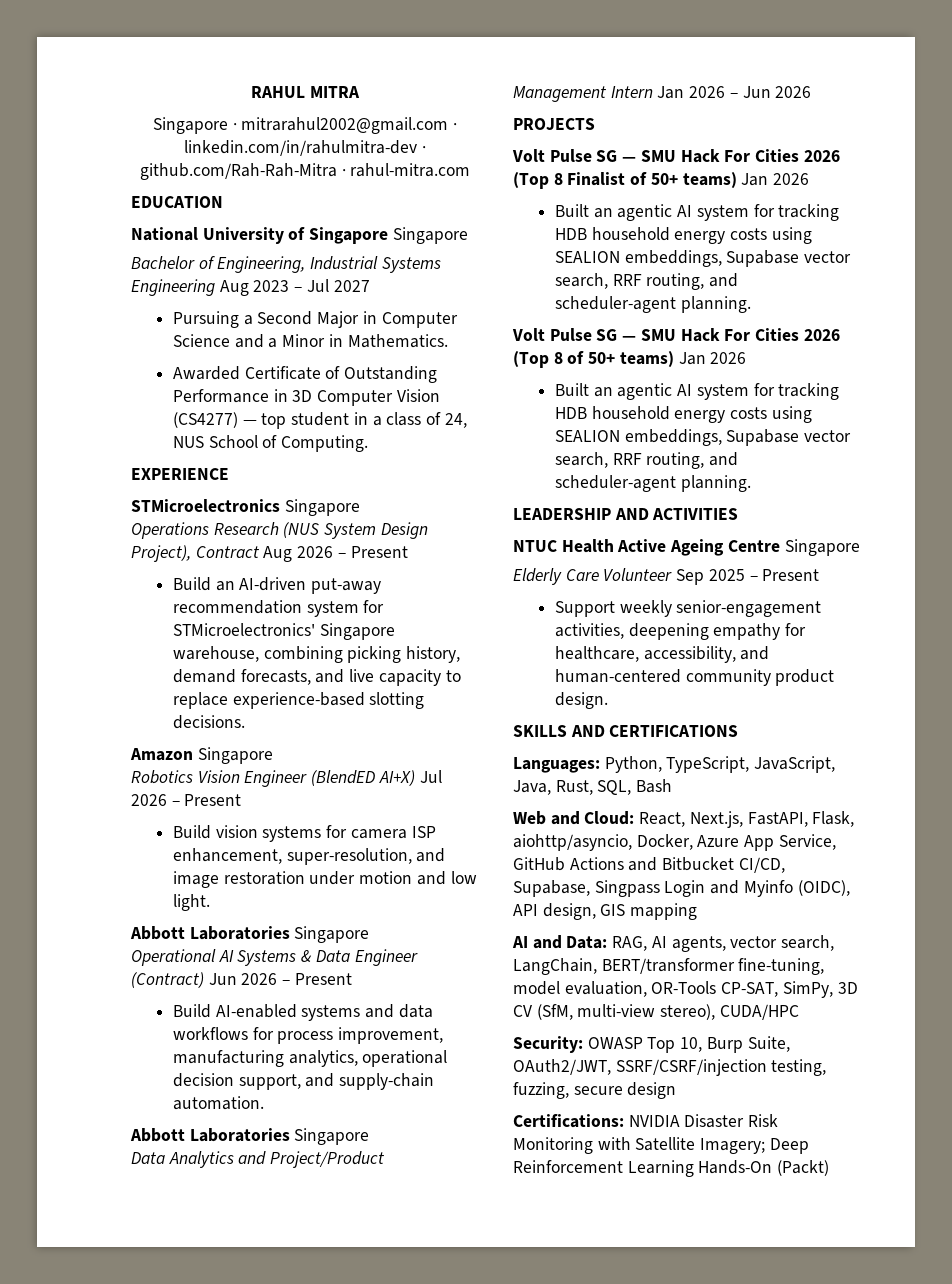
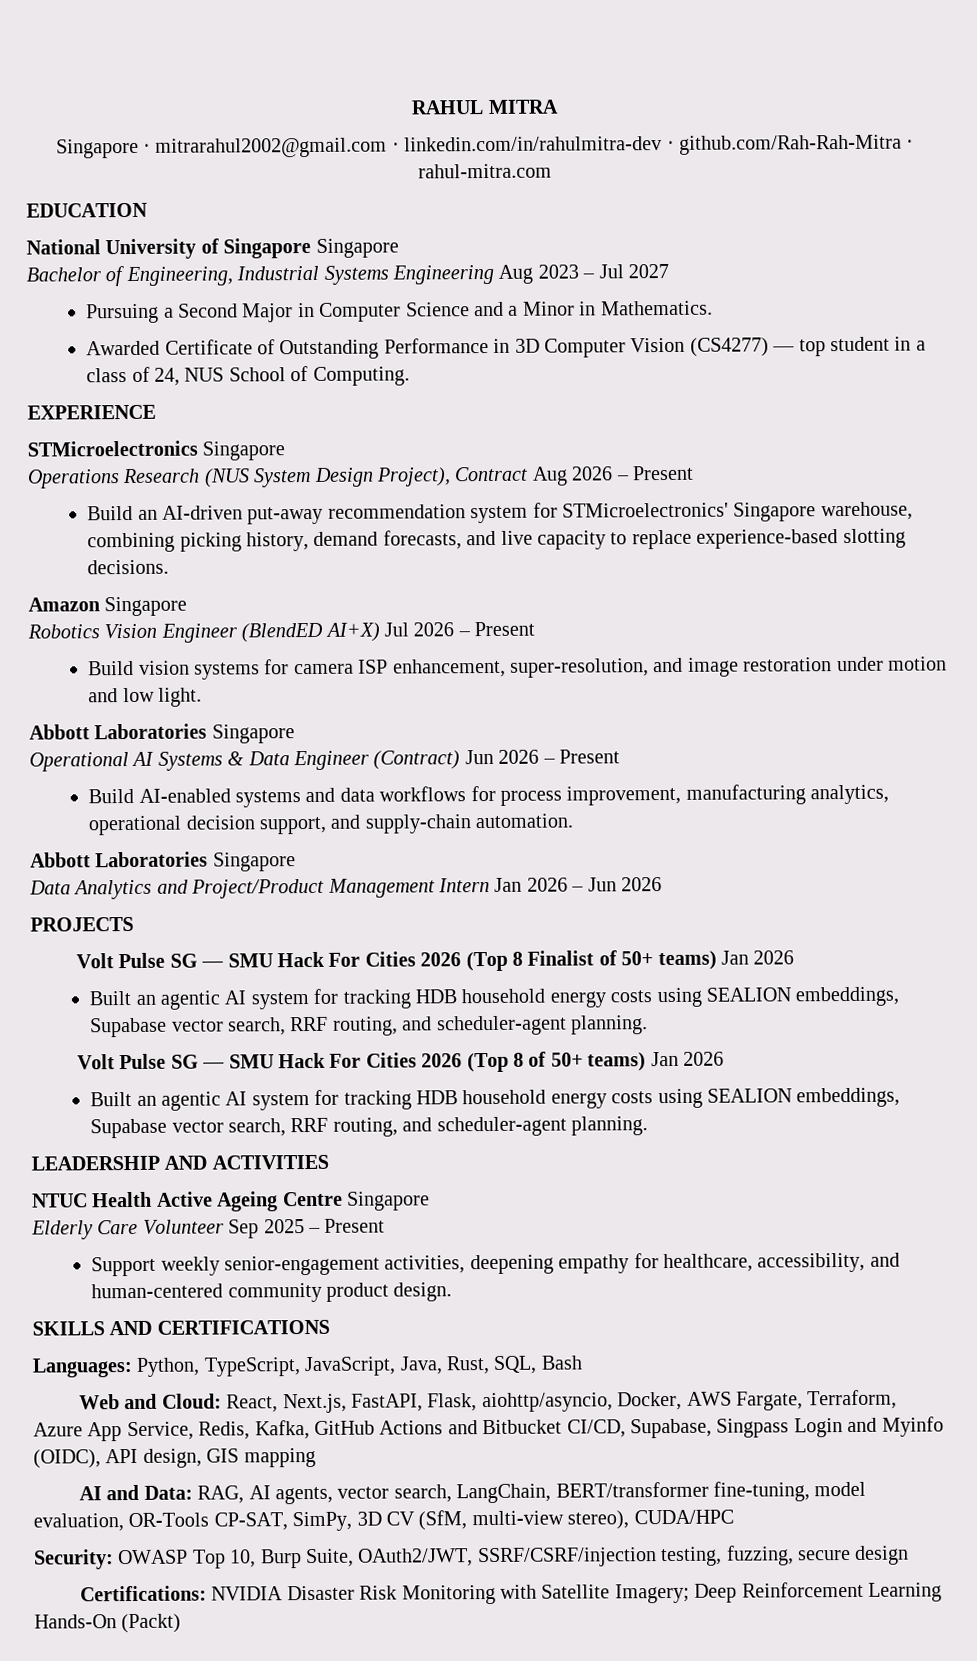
(693, 842) none -> [686,1389,898,1411] AWS Fargate, Terraform,
(836, 842) none -> [198,1420,310,1440] Redis, Kafka,

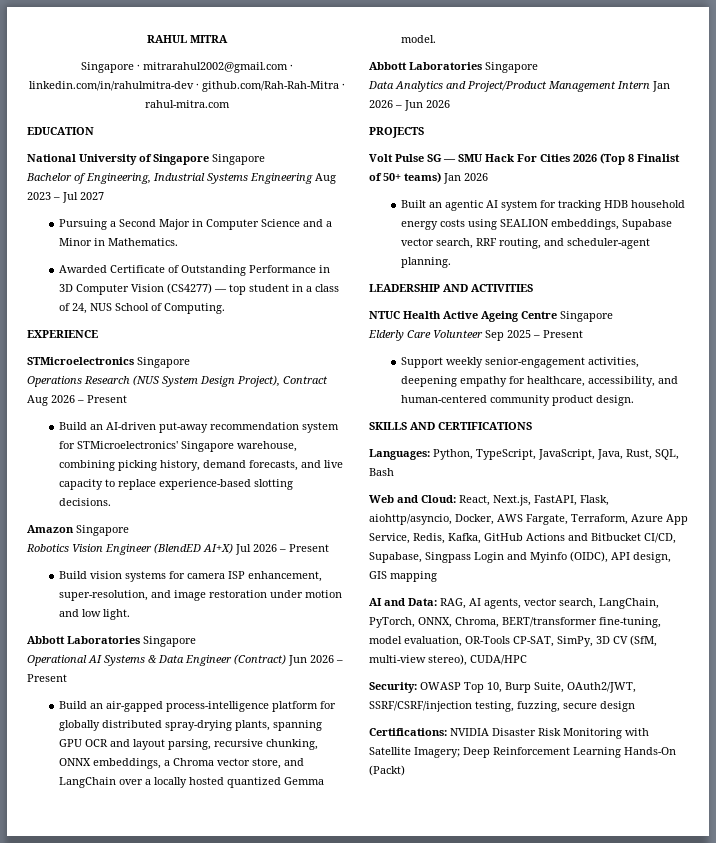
[138,784,890,808] [88,813,574,836] AI-enabled systems and data workflows for process improvement, manufacturing analytics, operational decision support, and supply-chain automation. -> [90,701,337,712] [59,720,323,731] [59,739,319,750] [59,758,305,769] [59,777,325,788] [401,35,437,43] an air-gapped process-intelligence platform for globally distributed spray-drying plants, spanning GPU OCR and layout parsing, recursive chunking, ONNX embeddings, a Chroma vector store, and LangChain over a locally hosted quantized Gemma model.
[76,1051,724,1073] [90,1087,901,1111] [90,1116,648,1139] // Volt Pulse SG — SMU Hack For Cities 2026 (Top 8 of 50+ teams) Jan 2026 // Built an agentic AI system for tracking HDB household energy costs using SEALION embeddings, Supabase vector search, RRF routing, and scheduler-agent planning. -> (452, 262) none
(552, 1493) none -> [369,617,499,628] PyTorch, ONNX, Chroma,

